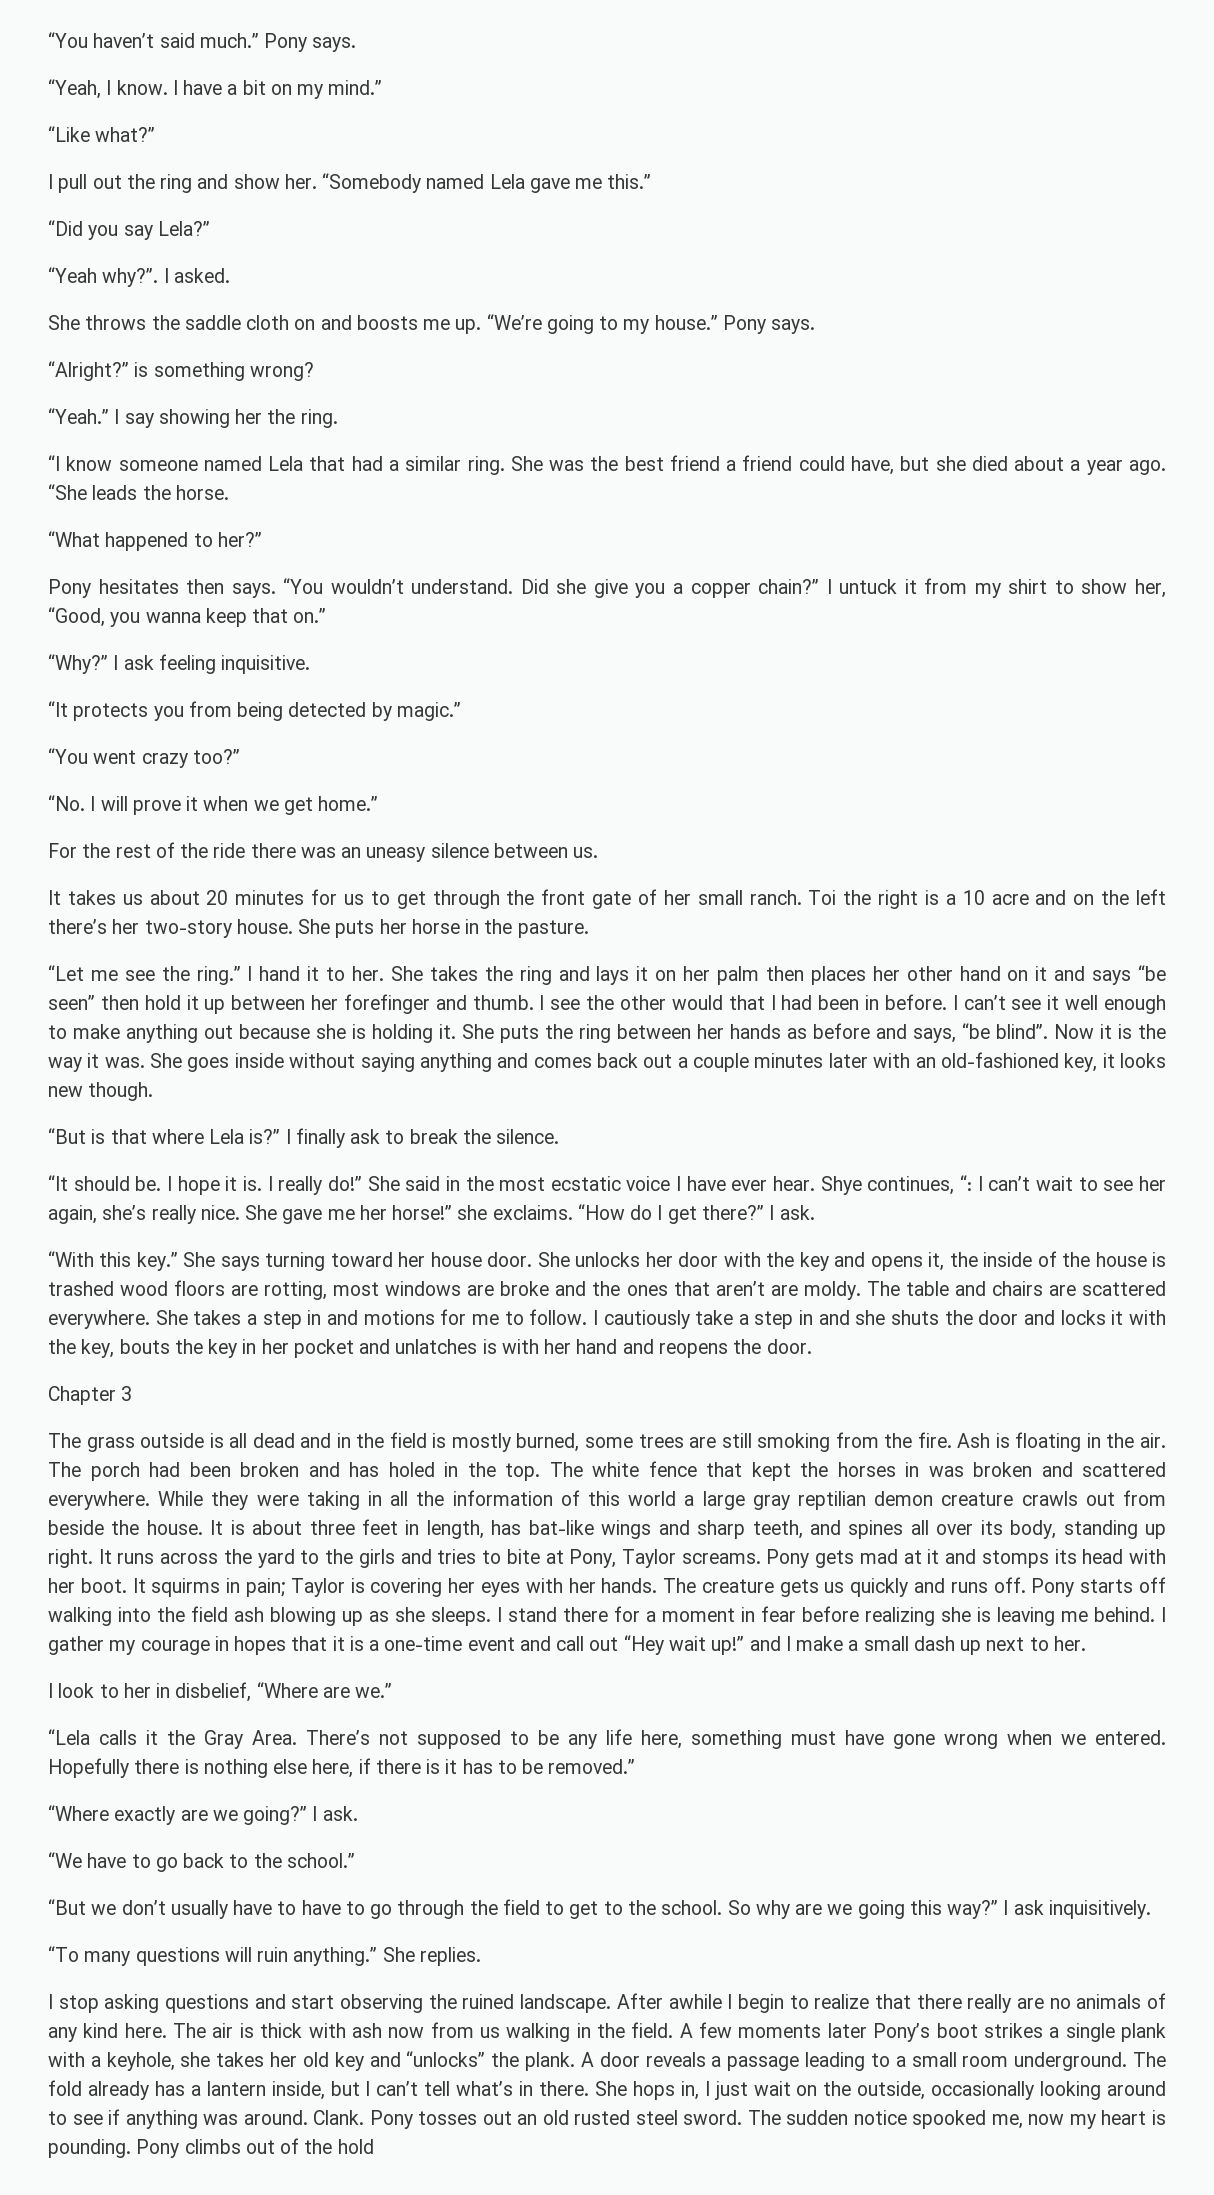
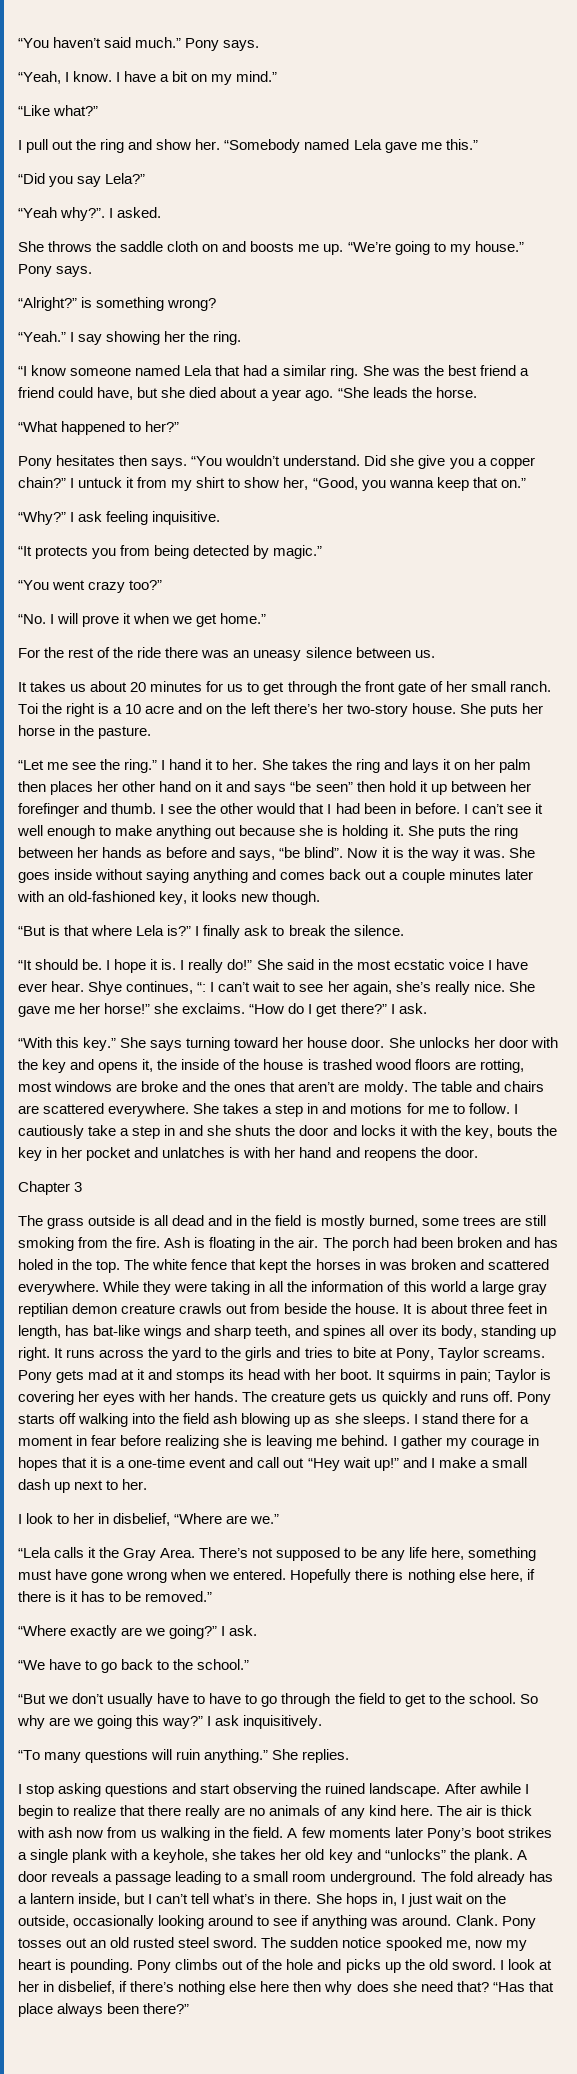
[337,2139,374,2154] hold -> [286,1959,552,1973] [18,1981,554,1995] [18,2003,190,2017] hole and picks up the old sword. I look at her in disbelief, if there’s nothing else here then why does she need that? “Has that place always been there?”

